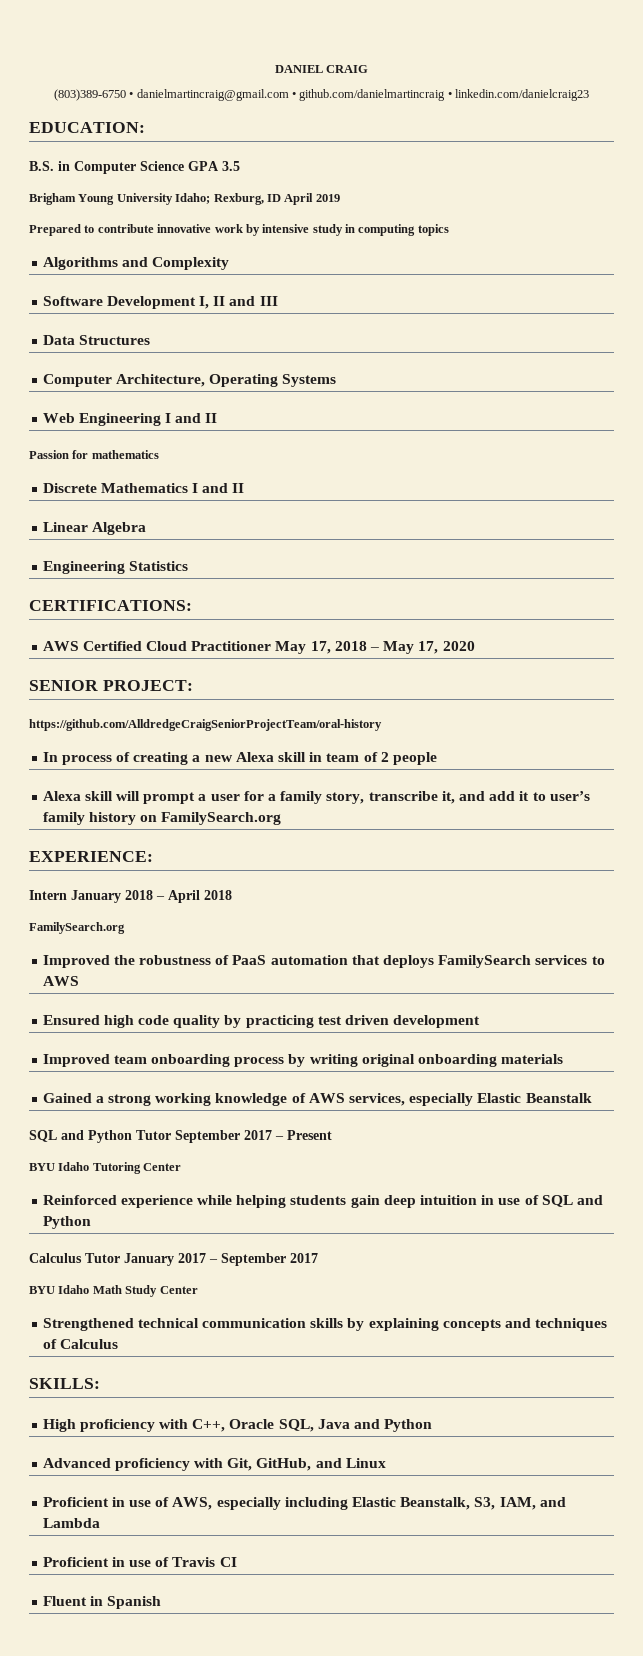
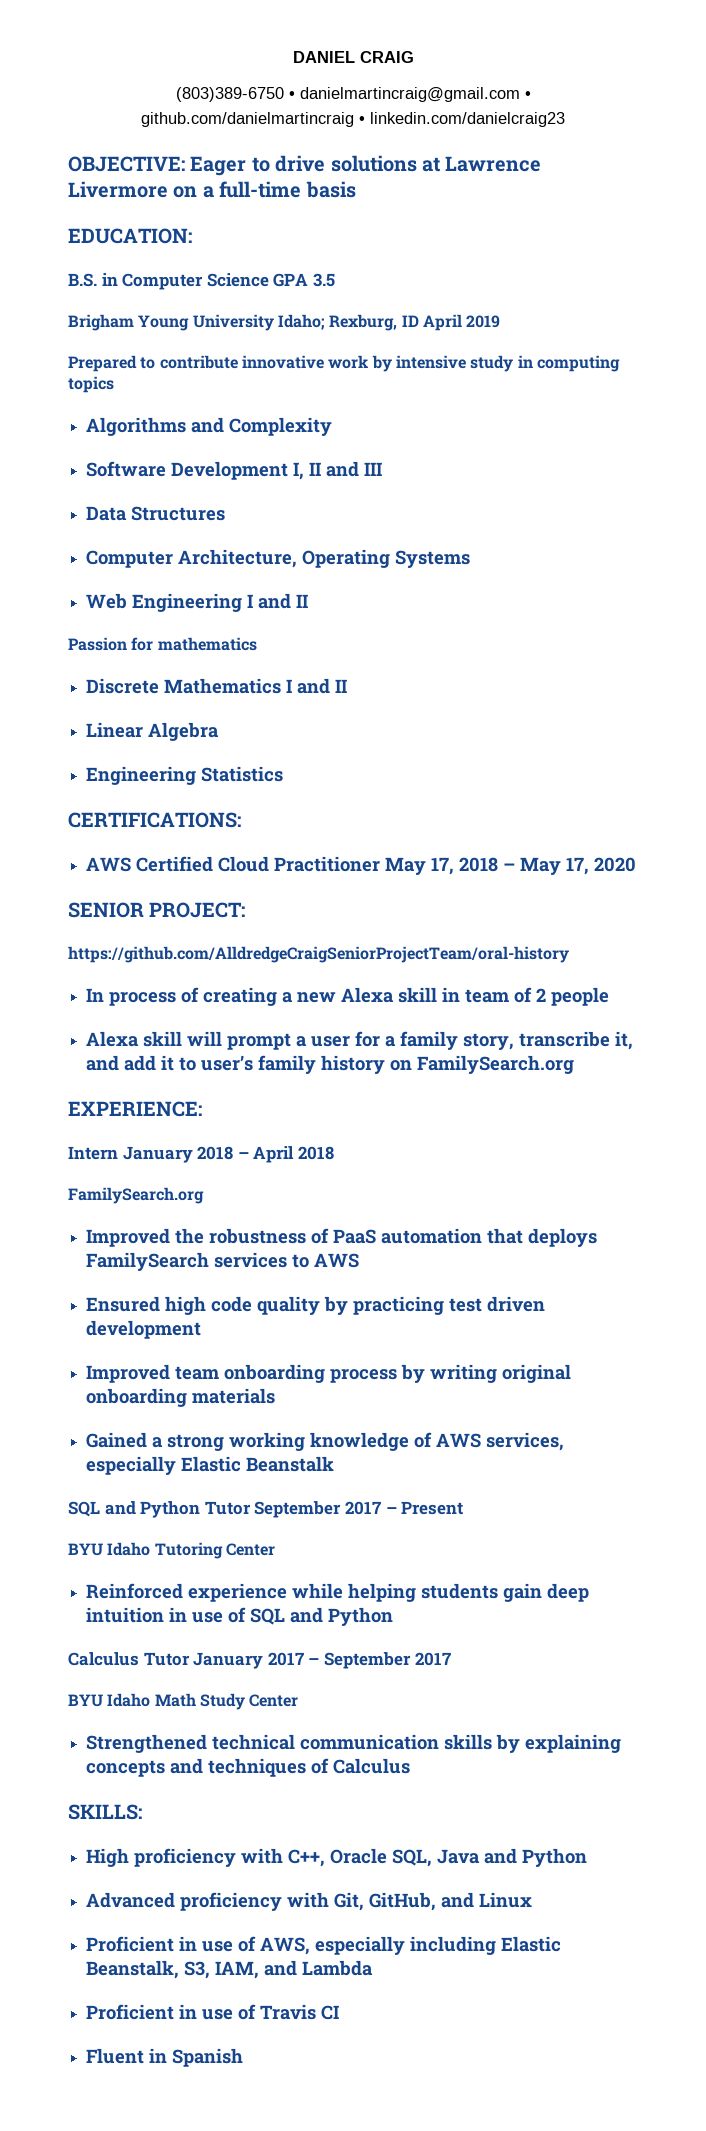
(590, 95) none -> [68,155,542,176] [68,181,356,198] // OBJECTIVE: Eager to drive solutions at Lawrence Livermore on a full-time basis

